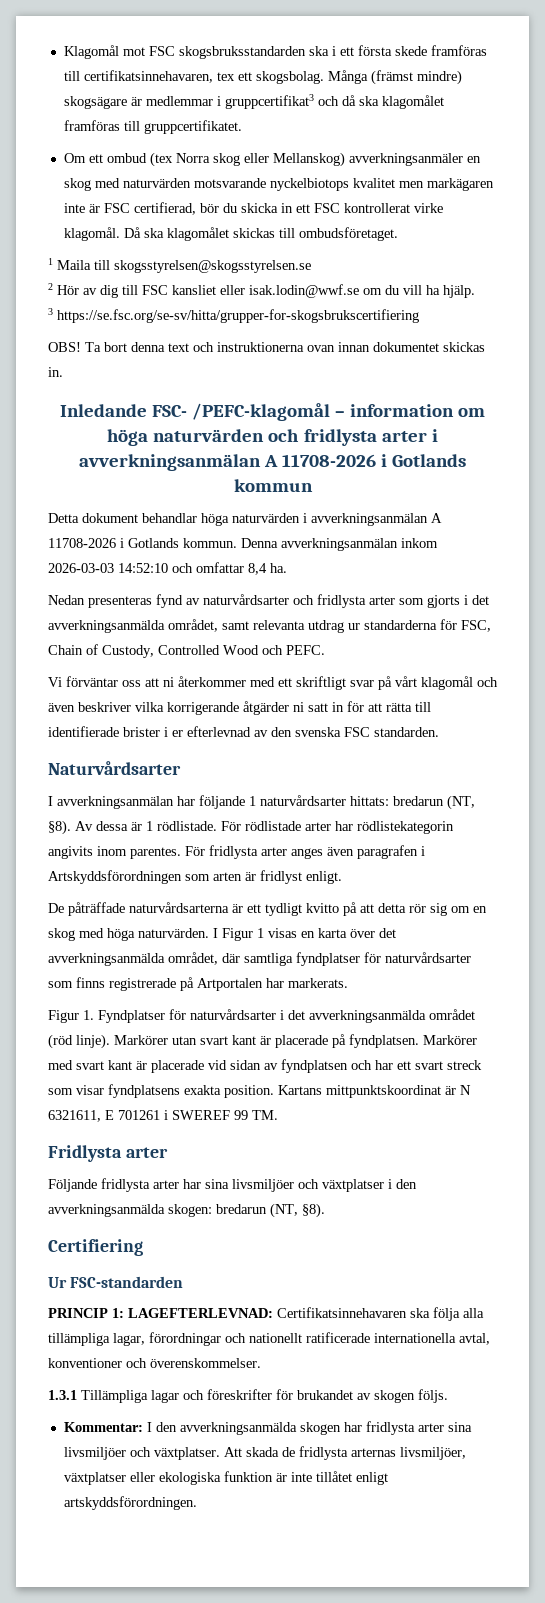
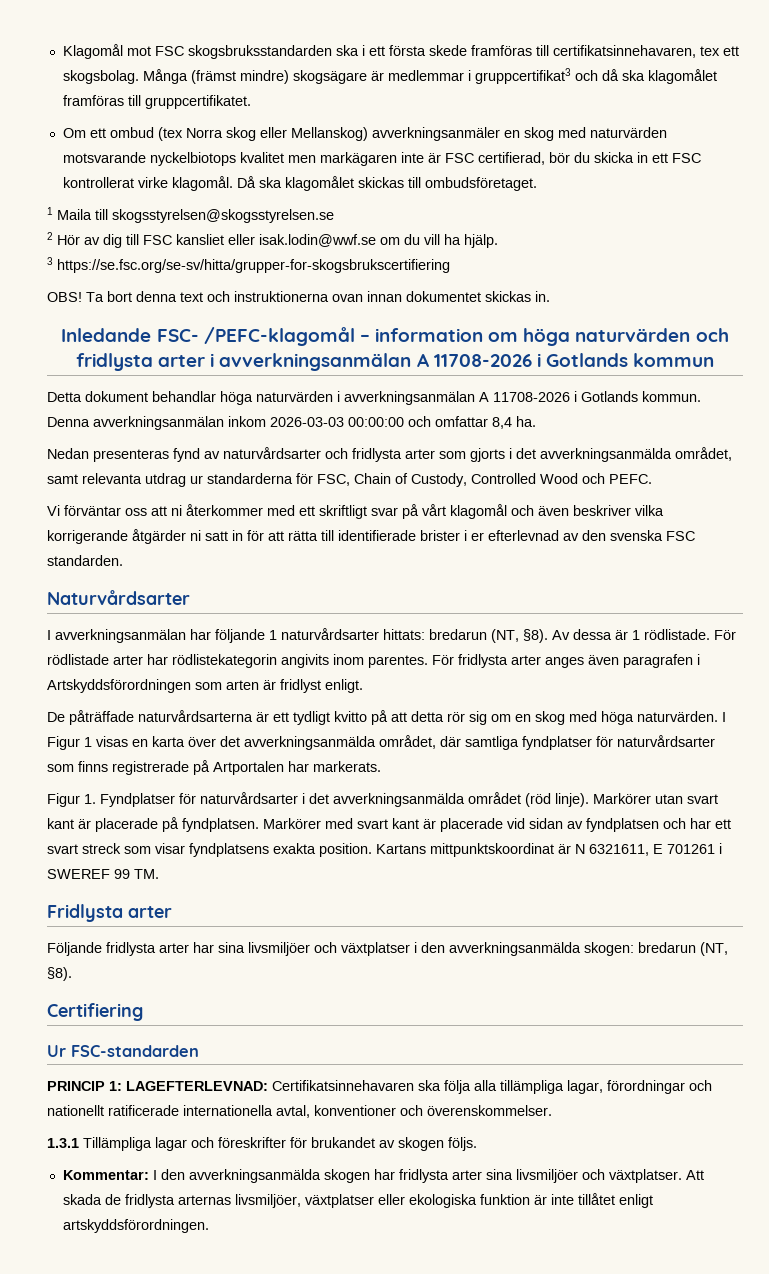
[118,563,168,573] 14:52:10 -> [348,417,404,427] 00:00:00

